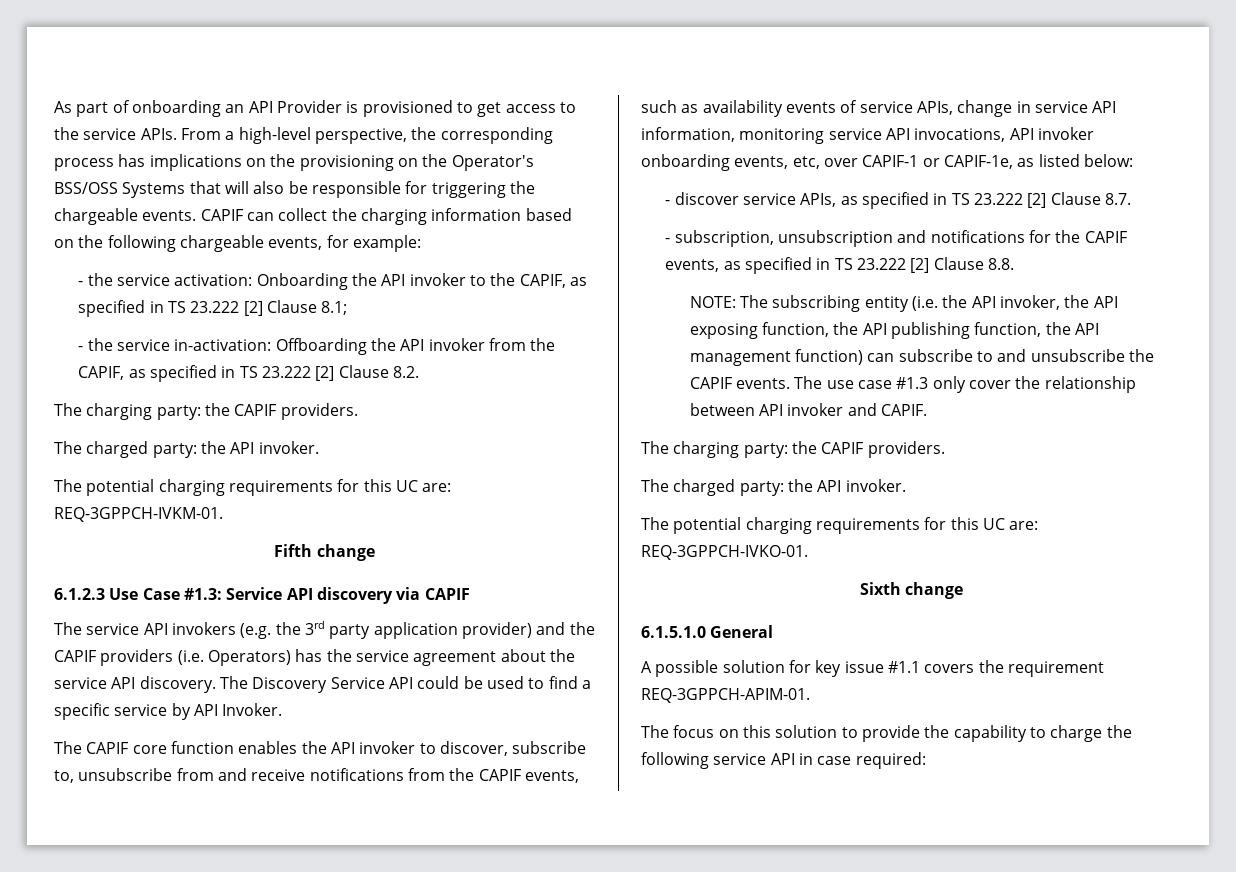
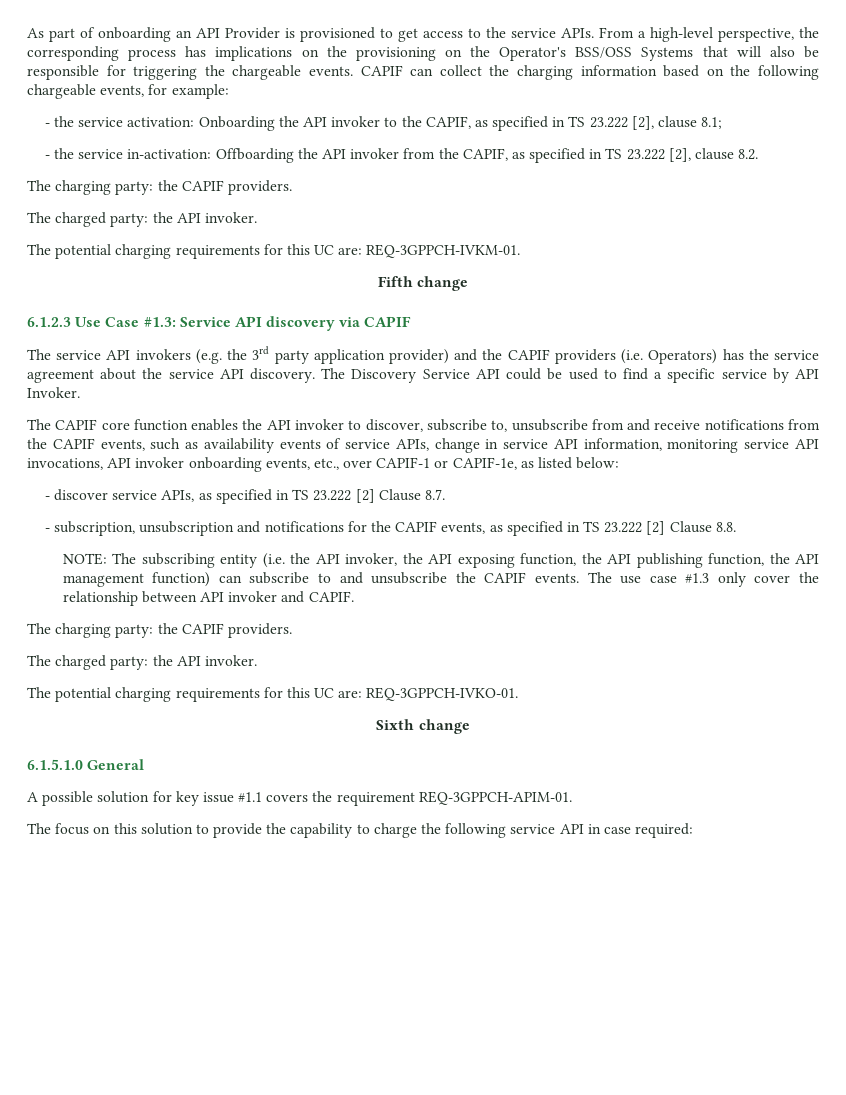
[243,300,318,316] [2] Clause -> [631,116,697,130] [2], clause
[315,365,389,381] [2] Clause -> [668,148,734,162] [2], clause
[792,156,820,169] etc, -> [313,458,339,470] etc.,

